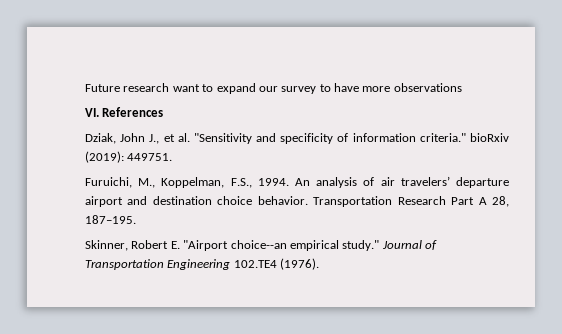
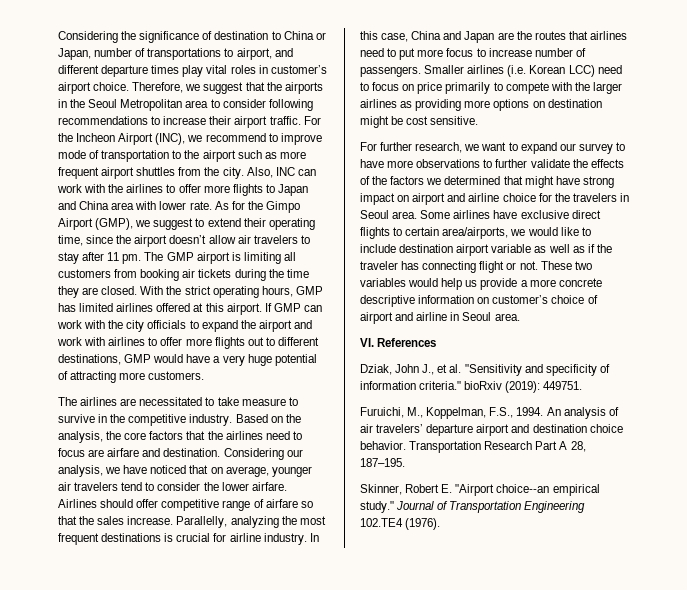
[85,83,170,92] Future research -> [58,31,326,43] [58,48,293,60] [58,65,327,77] [58,82,323,94] [58,99,313,111] [58,116,321,128] [58,133,322,145] [58,150,306,162] [58,167,316,179] [57,184,308,196] [58,201,300,213] [58,218,315,230] [58,235,310,247] [58,252,296,264] [58,269,309,281] [58,286,323,298] [58,303,322,315] [57,320,312,332] [57,337,319,349] [58,354,317,366] [58,371,205,383] [58,397,298,406] [58,414,301,426] [58,431,302,443] [58,448,303,460] [58,465,312,477] [58,482,287,491] [58,499,313,511] [58,516,326,528] [58,533,319,545] [360,31,627,43] [360,48,586,60] [360,65,622,77] [360,82,622,94] [360,99,602,111] [360,116,479,128] [360,142,480,153] Considering the significance of destination to China or Japan, number of transportations to airport, and different departure times play vital roles in customer’s airport choice. Therefore, we suggest that the airports in the Seoul Metropolitan area to consider following recommendations to increase their airport traffic. For the Incheon Airport (INC), we recommend to improve mode of transportation to the airport such as more frequent airport shuttles from the city. Also, INC can work with the airlines to offer more flights to Japan and China area with lower rate. As for the Gimpo Airport (GMP), we suggest to extend their operating time, since the airport doesn’t allow air travelers to stay after 11 pm. The GMP airport is limiting all customers from booking air tickets during the time they are closed. With the strict operating hours, GMP has limited airlines offered at this airport. If GMP can work with the city officials to expand the airport and work with airlines to offer more flights out to different destinations, GMP would have a very huge potential of attracting more customers. // The airlines are necessitated to take measure to survive in the competitive industry. Based on the analysis, the core factors that the airlines need to focus are airfare and destination. Considering our analysis, we have noticed that on average, younger air travelers tend to consider the lower airfare. Airlines should offer competitive range of airfare so that the sales increase. Parallelly, analyzing the most frequent destinations is crucial for airline industry. In this case, China and Japan are the routes that airlines need to put more focus to increase number of passengers. Smaller airlines (i.e. Korean LCC) need to focus on price primarily to compete with the larger airlines as providing more options on destination might be cost sensitive. // For further research, we
(462, 87) none -> [483,159,624,168] [360,176,614,188] [360,193,629,205] [360,210,601,219] [360,227,591,239] [360,244,612,256] [360,261,592,273] [360,278,602,290] [360,295,598,307] [360,312,520,324] to further validate the effects of the factors we determined that might have strong impact on airport and airline choice for the travelers in Seoul area. Some airlines have exclusive direct flights to certain area/airports, we would like to include destination airport variable as well as if the traveler has connecting flight or not. These two variables would help us provide a more concrete descriptive information on customer’s choice of airport and airline in Seoul area.

